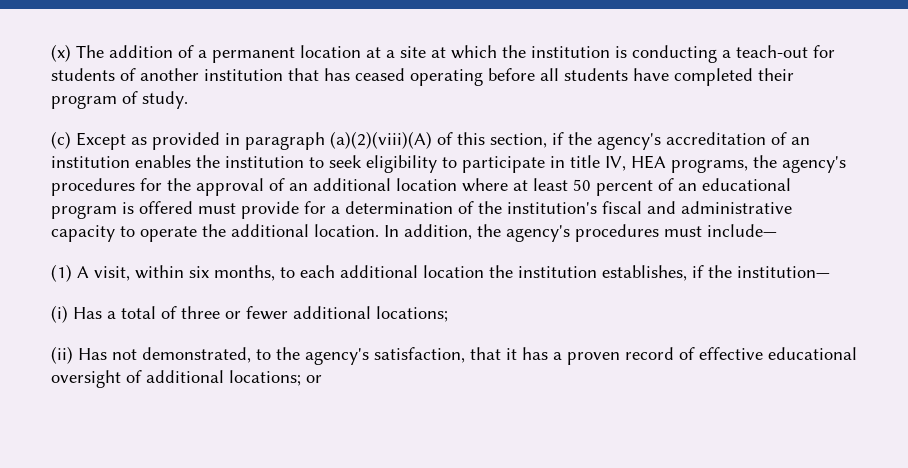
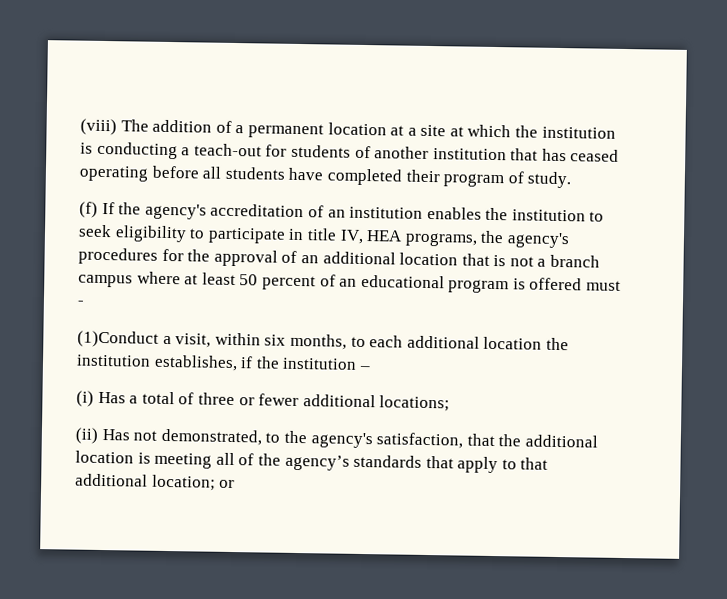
[51,44,71,62] (x) -> [80,118,117,136] (viii)
[51,131,564,150] (c) Except as provided in paragraph (a)(2)(viii)(A) of this section, if -> [79,201,115,218] (f) If
(457, 184) none -> [461,253,601,268] [78,274,133,288] that is not a branch campus
[241,201,792,219] [51,224,777,242] [51,264,89,282] provide for a determination of the institution's fiscal and administrative capacity to operate the additional location. In addition, the agency's procedures must include— // (1) A -> [77,300,84,306] [77,330,172,348] - // (1)Conduct a
[737,266,830,278] institution— -> [282,357,370,371] institution –
[506,347,857,365] [51,370,301,388] it has a proven record of effective educational oversight of additional locations; -> [498,434,598,448] [75,450,549,474] [75,473,216,491] the additional location is meeting all of the agency’s standards that apply to that additional location;

